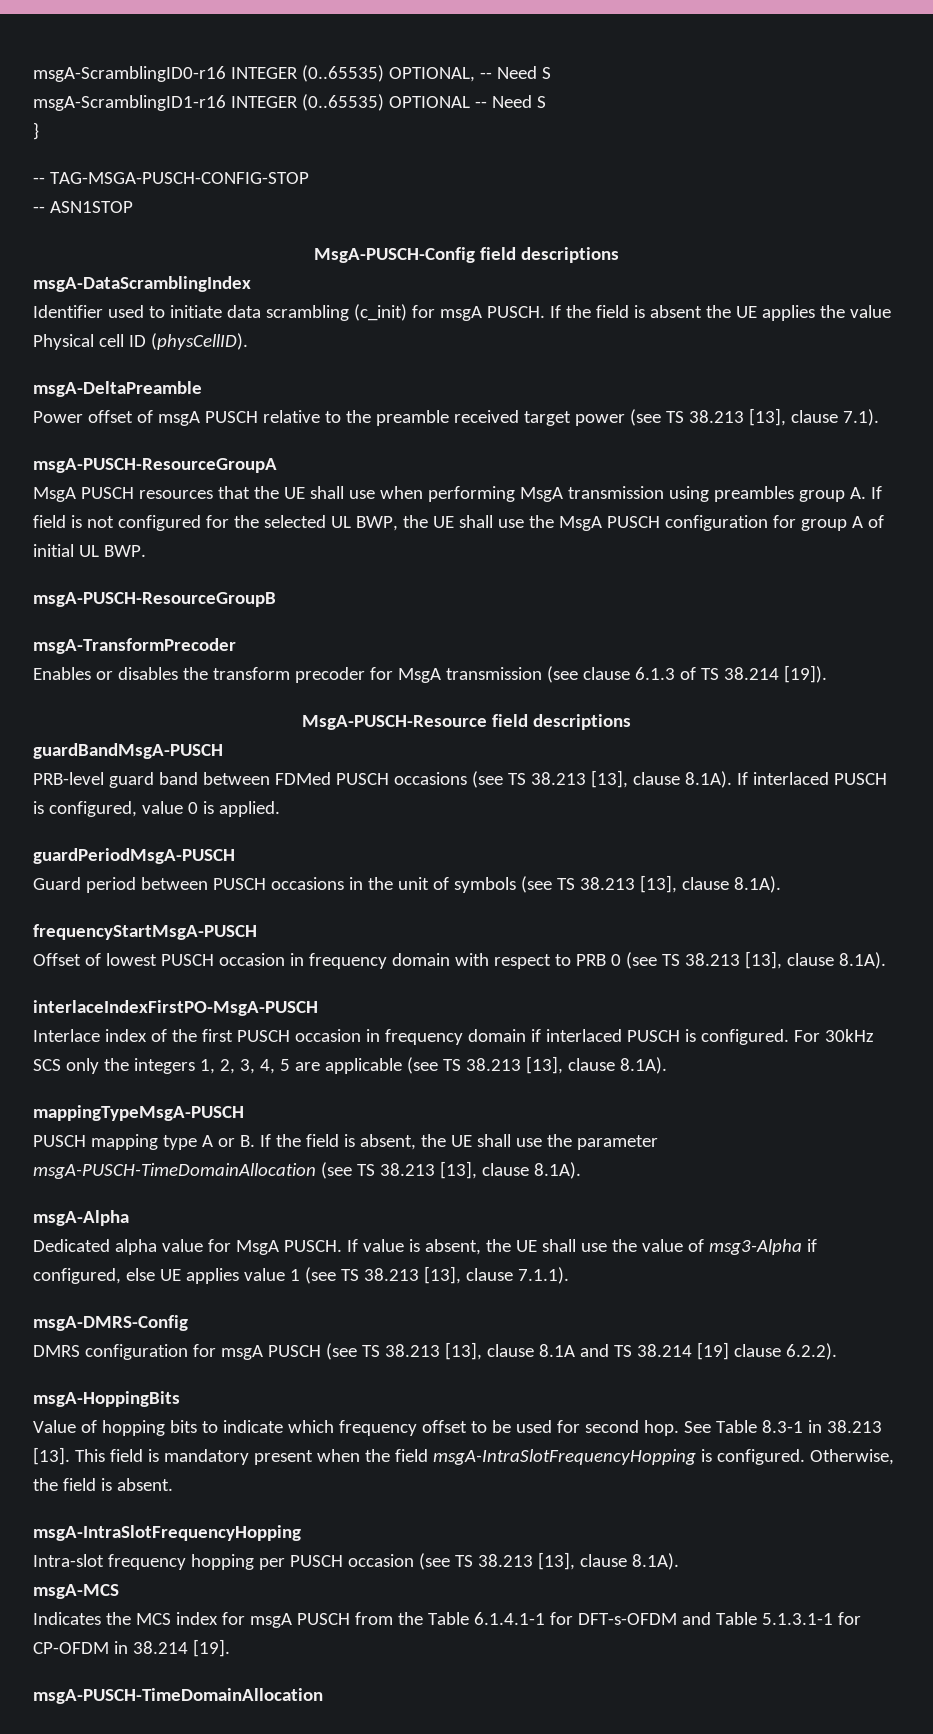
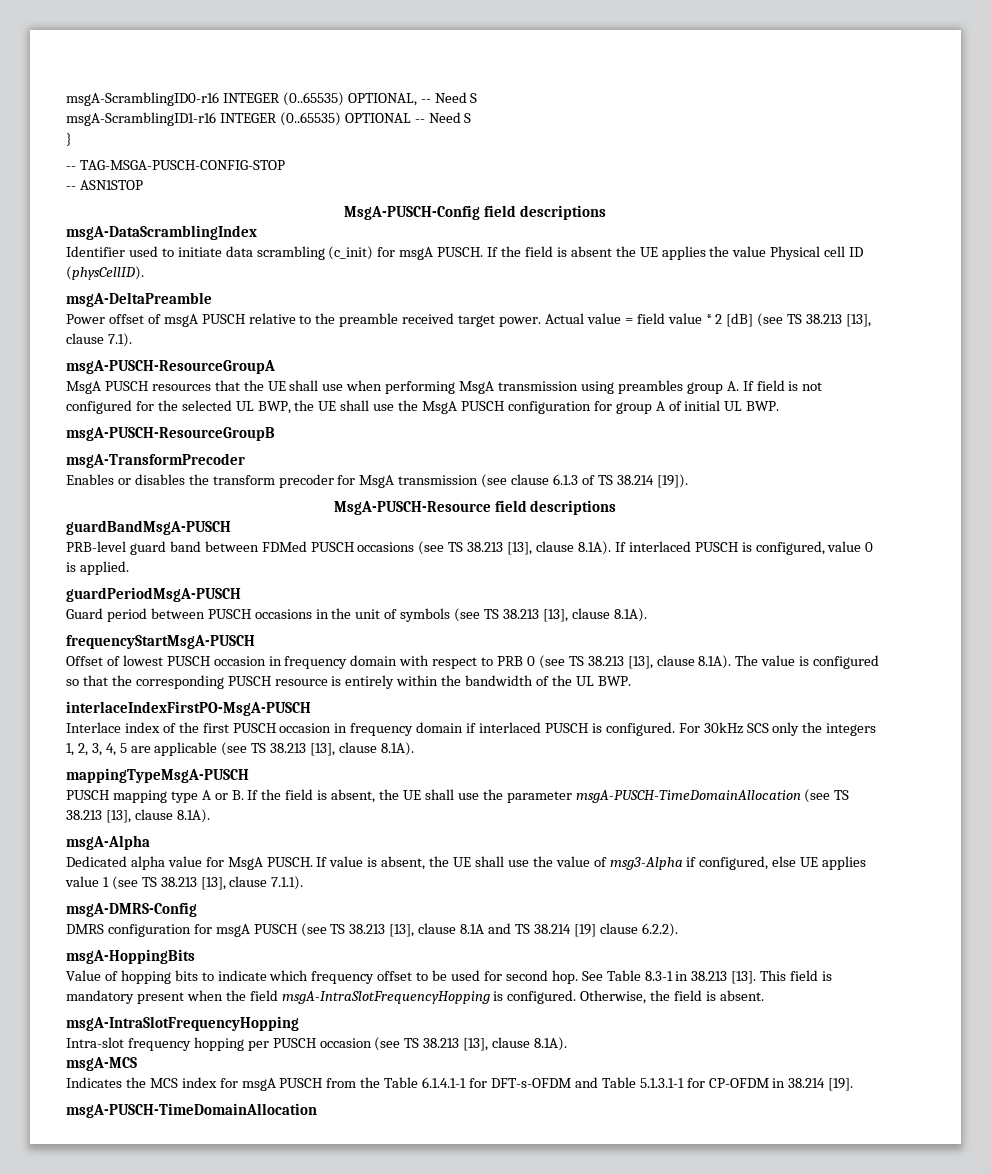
[574,414,625,426] power -> [499,313,754,327] power. Actual value = field value * 2 [dB]
(886, 960) none -> [735,655,880,669] [66,675,631,689] The value is configured so that the corresponding PUSCH resource is entirely within the bandwidth of the UL BWP.

